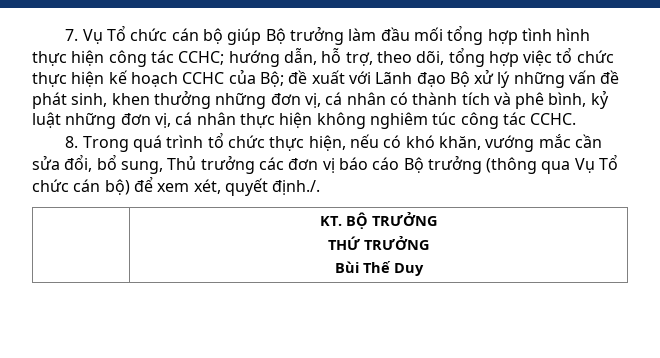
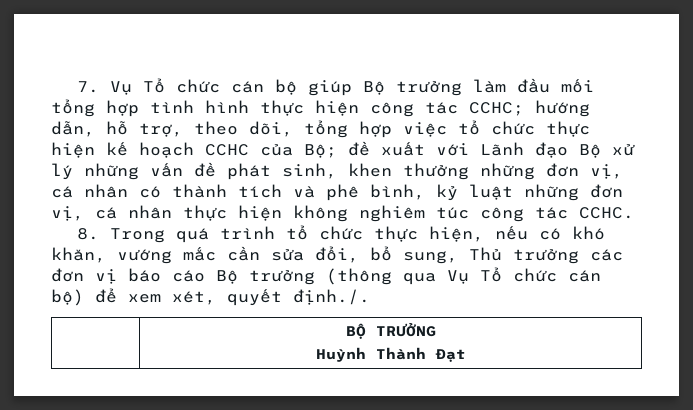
[319,216,342,226] KT. -> (370, 297) none
[327,236,430,250] [334,261,424,276] THỨ TRƯỞNG // Bùi Thế Duy -> [315,347,466,362] Huỳnh Thành Đạt

